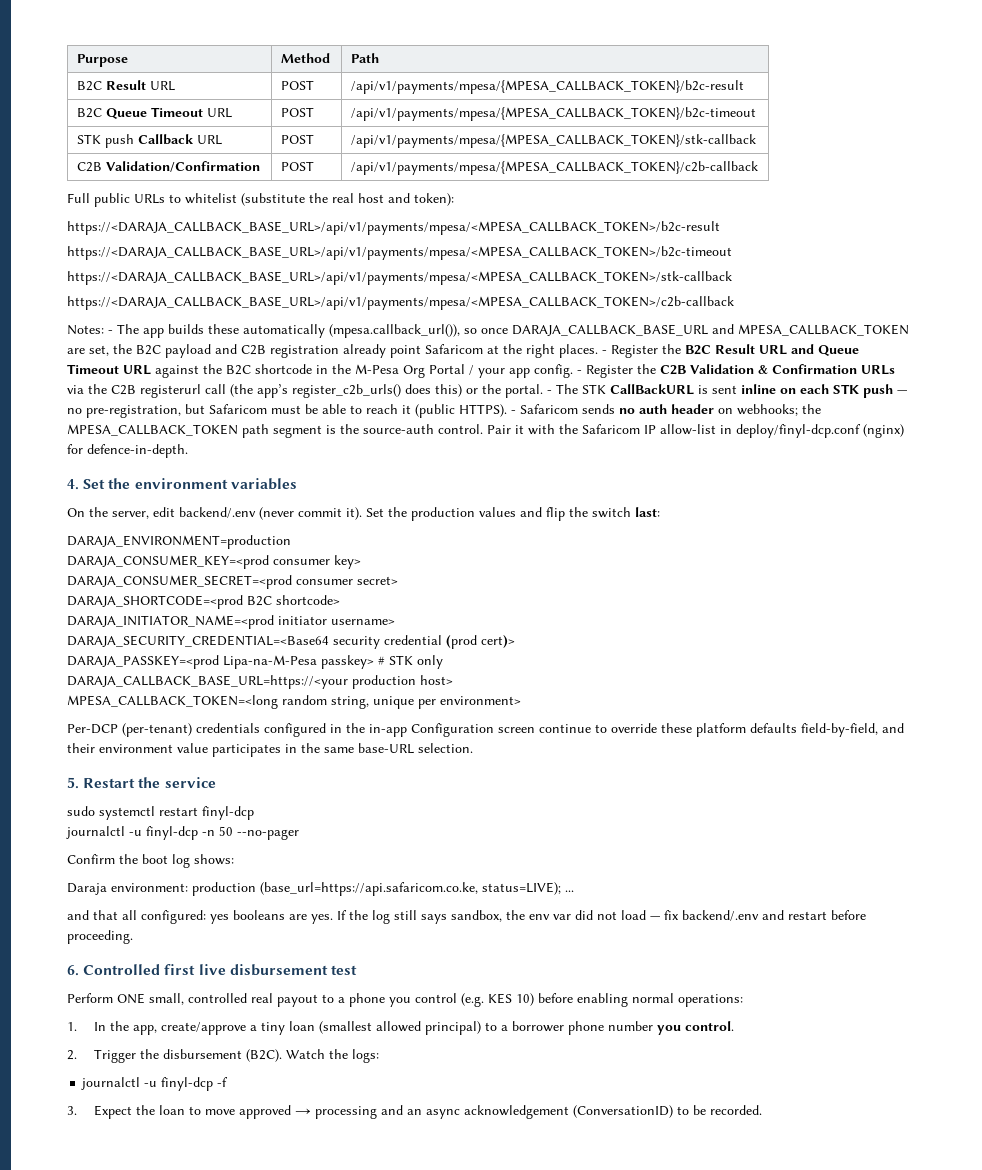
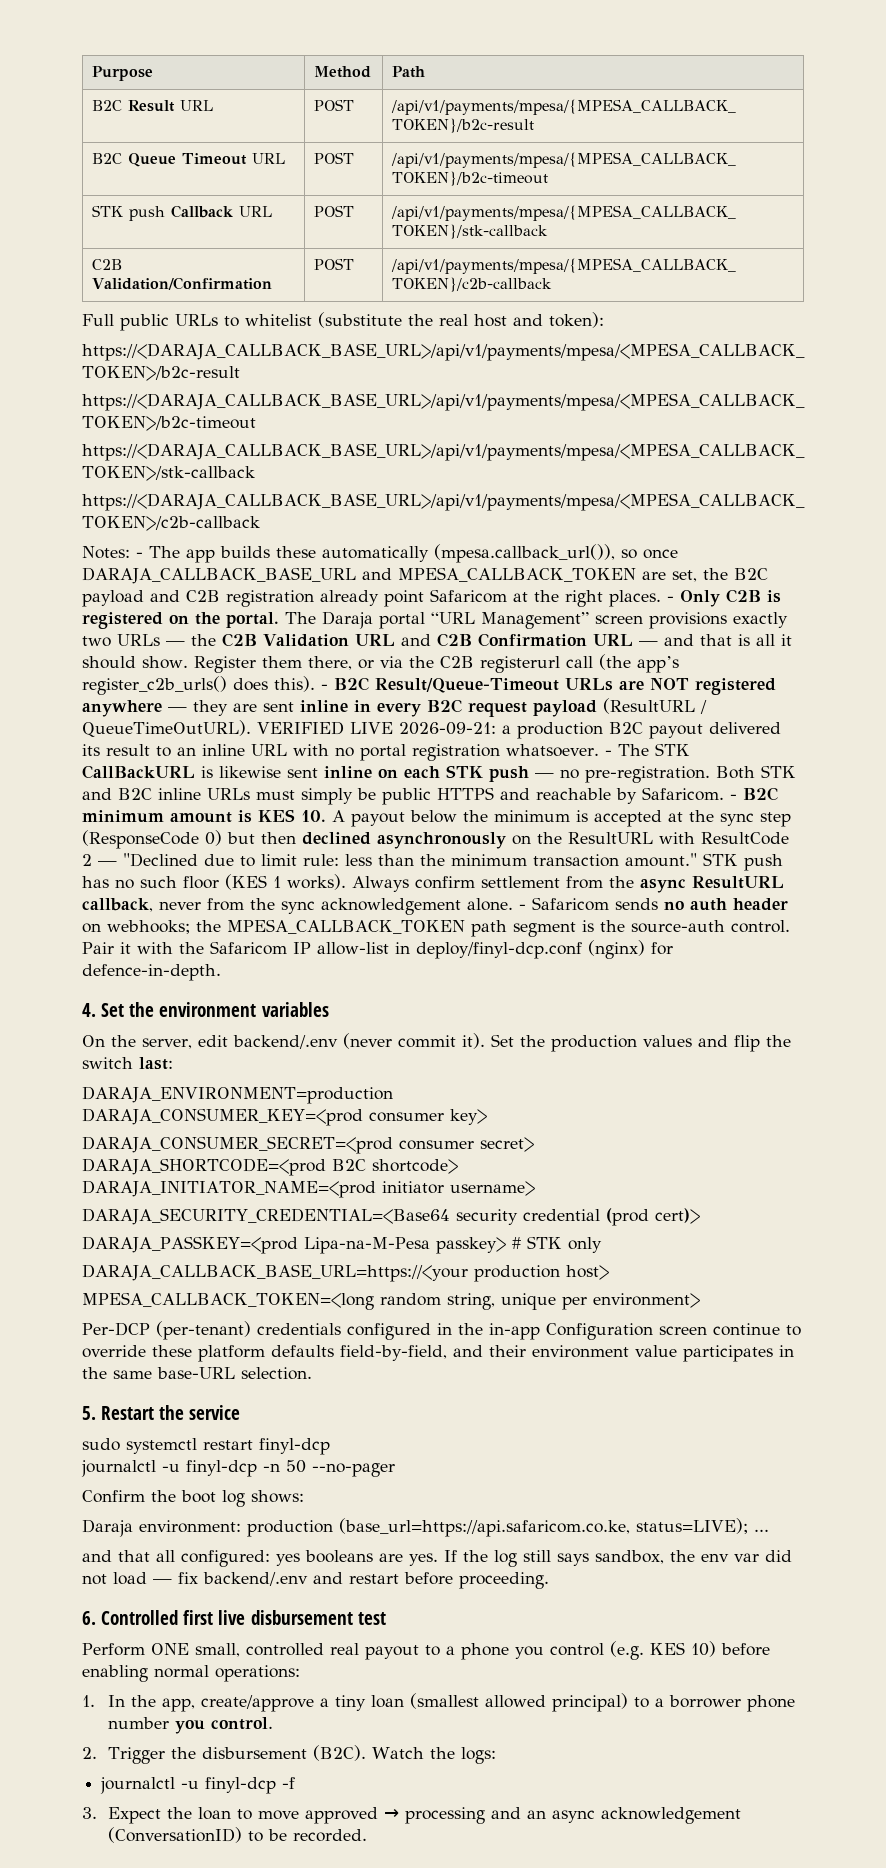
[611,344,859,358] [67,364,895,378] Register the B2C Result URL and Queue Timeout URL against the B2C shortcode in the M-Pesa Org Portal / your app config. - Register the C2B Validation & Confirmation URLs -> [680,589,781,607] [82,611,788,629] [82,633,792,647] [82,656,374,673] Only C2B is registered on the portal. The Daraja portal “URL Management” screen provisions exactly two URLs — the C2B Validation URL and C2B Confirmation URL — and that is all it should show. Register them there, or
[435,384,543,398] this) or the portal. -> [274,676,776,695] [82,698,707,717] [82,720,781,739] [82,744,599,761] this). - B2C Result/Queue-Timeout URLs are NOT registered anywhere — they are sent inline in every B2C request payload (ResultURL / QueueTimeOutURL). VERIFIED LIVE 2026-09-21: a production B2C payout delivered its result to an inline URL with no portal registration whatsoever.
(708, 389) none -> [219,766,281,778] likewise
[86,404,507,418] pre-registration, but Safaricom must be able to reach it (public HTTPS). -> [585,765,796,783] [82,787,778,805] [82,809,791,827] [82,830,789,849] [82,853,783,871] [82,874,784,893] [82,898,513,915] pre-registration. Both STK and B2C inline URLs must simply be public HTTPS and reachable by Safaricom. - B2C minimum amount is KES 10. A payout below the minimum is accepted at the sync step (ResponseCode 0) but then declined asynchronously on the ResultURL with ResultCode 2 — "Declined due to limit rule: less than the minimum transaction amount." STK push has no such floor (KES 1 works). Always confirm settlement from the async ResultURL callback, never from the sync acknowledgement alone.

